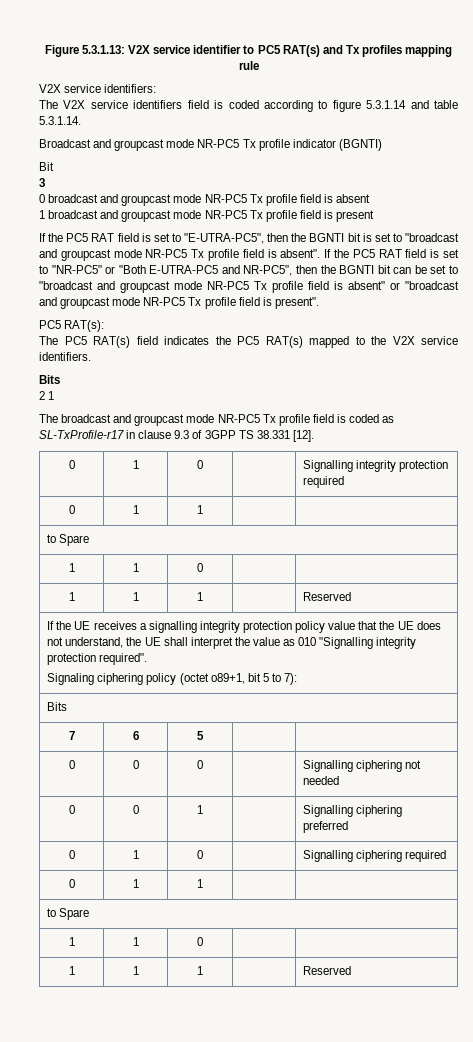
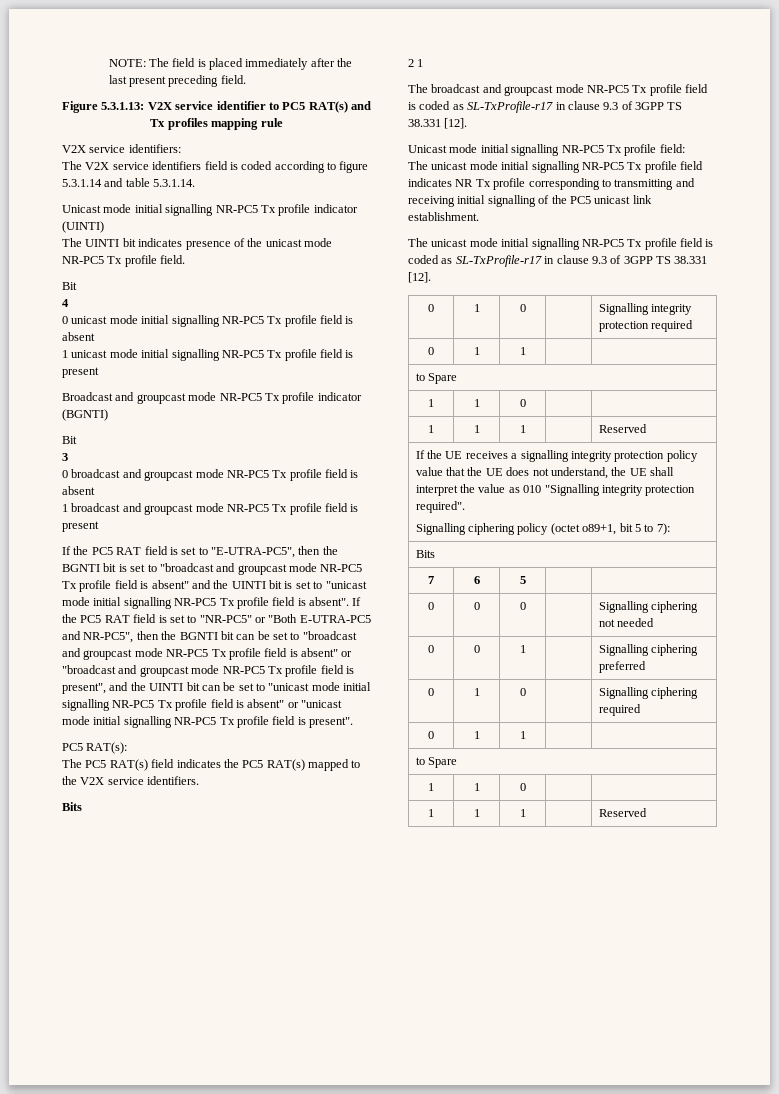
(44, 51) none -> [108,58,353,70] [108,75,246,87] NOTE: The field is placed immediately after the last present preceding field. //
(81, 120) none -> [62,204,358,216] [62,221,104,233] [62,238,332,250] [62,255,186,267] [62,282,77,290] [62,299,69,307] [62,315,354,327] [62,332,95,341] [62,349,354,361] [62,367,99,378] // Unicast mode initial signalling NR-PC5 Tx profile indicator (UINTI) // The UINTI bit indicates presence of the unicast mode NR-PC5 Tx profile field. // Bit // 4 // 0 unicast mode initial signalling NR-PC5 Tx profile field is absent // 1 unicast mode initial signalling NR-PC5 Tx profile field is present
(277, 253) none -> [151,580,367,589] [62,597,306,609] absent" and the UINTI bit is set to "unicast mode initial signalling NR-PC5 Tx profile field is
(272, 301) none -> [62,682,372,694] [62,699,342,711] [62,716,306,728] present", and the UINTI bit can be set to "unicast mode initial signalling NR-PC5 Tx profile field is absent" or "unicast mode initial signalling NR-PC5 Tx profile field is
(314, 436) none -> [408,144,685,156] [408,161,703,173] [408,178,695,190] [408,195,652,207] [408,212,479,221] [408,238,714,250] [408,255,708,267] [408,272,431,283] // Unicast mode initial signalling NR-PC5 Tx profile field: // The unicast mode initial signalling NR-PC5 Tx profile field indicates NR Tx profile corresponding to transmitting and receiving initial signalling of the PC5 unicast link establishment. // The unicast mode initial signalling NR-PC5 Tx profile field is coded as SL-TxProfile-r17 in clause 9.3 of 3GPP TS 38.331 [12].
[47,673,95,685] Signaling -> [415,523,466,535] Signalling

